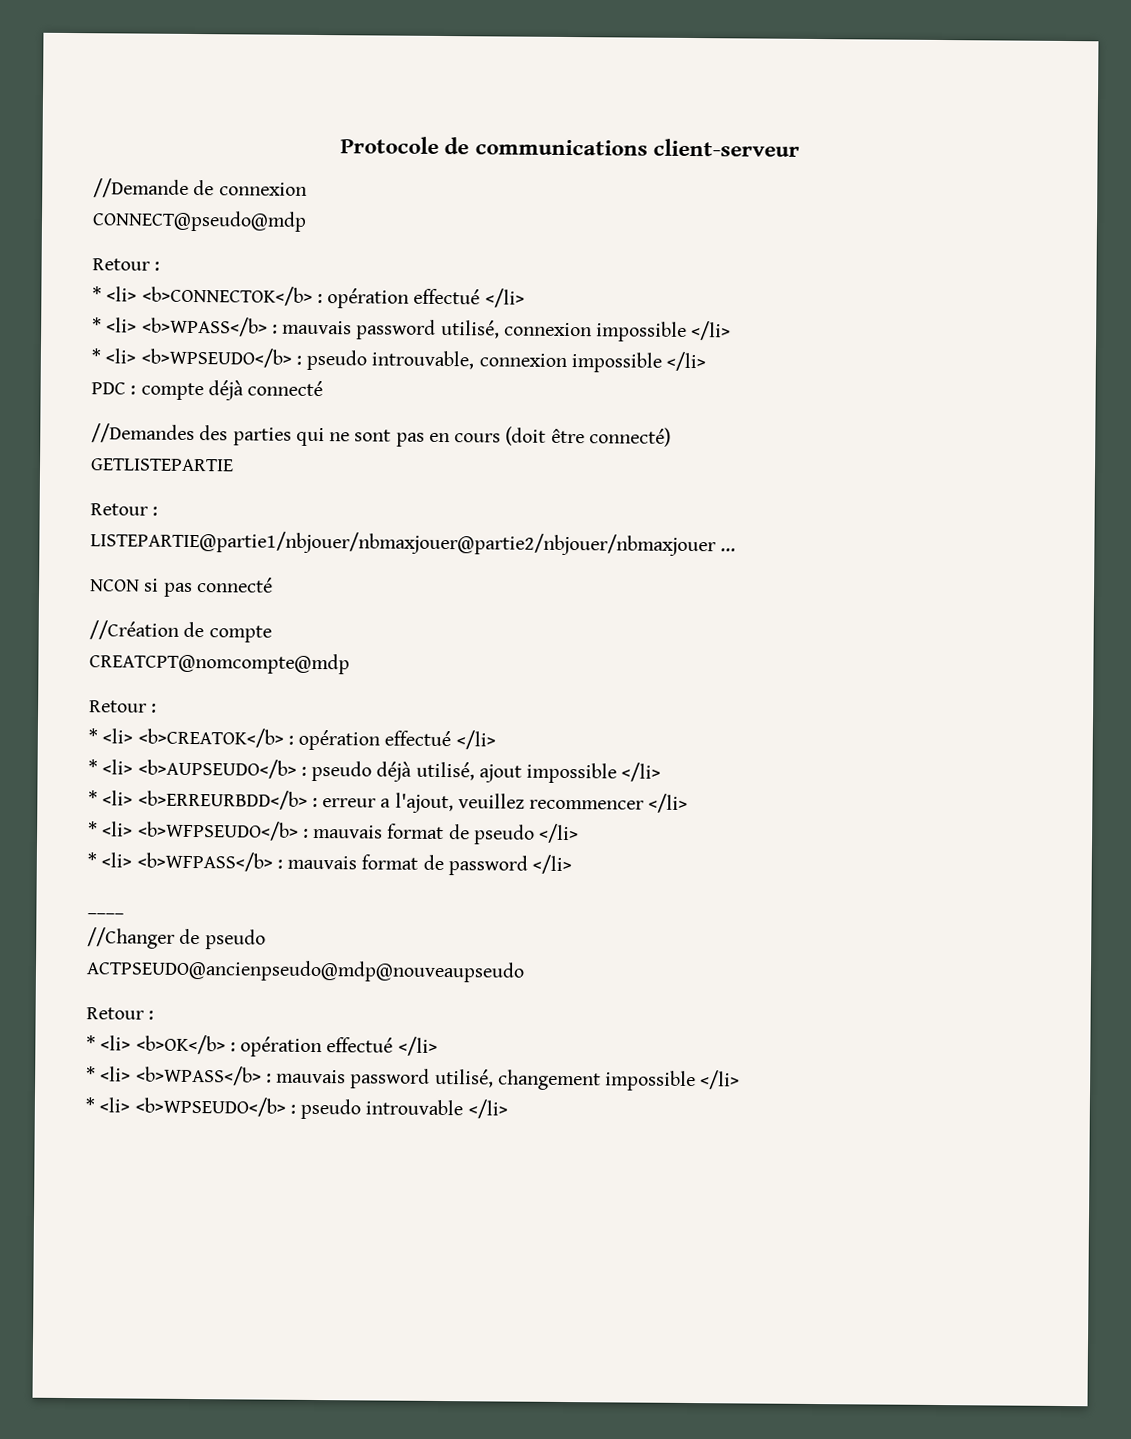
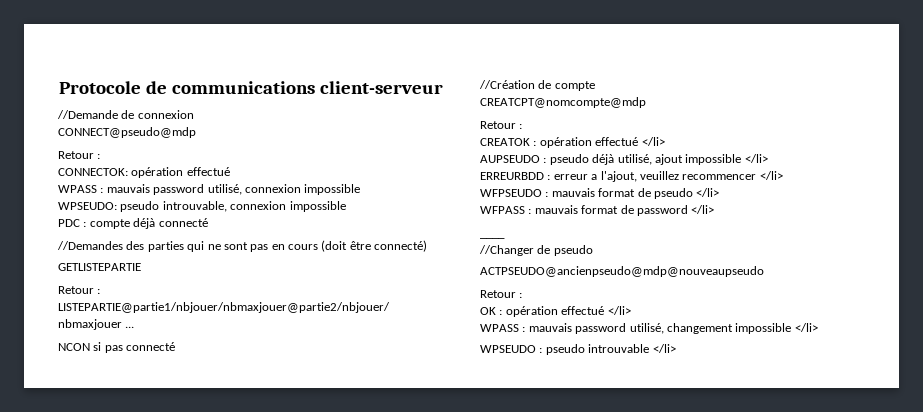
[92,285,525,309] [92,316,268,337] * <li> <b>CONNECTOK</b> : opération effectué </li> // * <li> <b>WPASS</b> -> [58,167,230,178] [58,185,97,193] CONNECTOK: opération effectué // WPASS
[691,320,732,341] [91,347,302,368] </li> // * <li> <b>WPSEUDO</b> : -> [58,202,117,210] // WPSEUDO:
[666,351,707,372] </li> -> (346, 206) none
[88,727,496,751] [88,758,297,779] * <li> <b>CREATOK</b> : opération effectué </li> // * <li> <b>AUPSEUDO</b> -> [480,137,665,148] [480,155,540,163] CREATOK : opération effectué </li> // AUPSEUDO
[88,789,308,810] * <li> <b>ERREURBDD</b> -> [480,172,544,180] ERREURBDD
[88,820,299,841] * <li> <b>WFPSEUDO</b> -> [480,189,542,197] WFPSEUDO
[87,851,273,872] * <li> <b>WFPASS</b> -> [480,206,525,214] WFPASS
[86,1034,438,1058] [86,1065,262,1086] * <li> <b>OK</b> : opération effectué </li> // * <li> <b>WPASS</b> -> [480,306,631,317] [480,324,519,332] OK : opération effectué </li> // WPASS
[85,1096,286,1117] * <li> <b>WPSEUDO</b> -> [480,345,536,353] WPSEUDO

